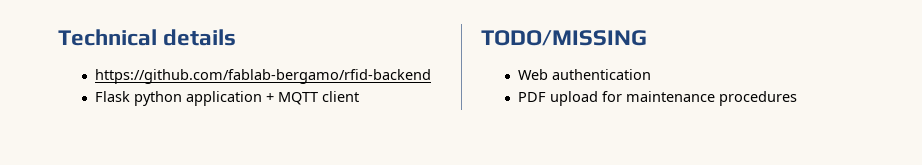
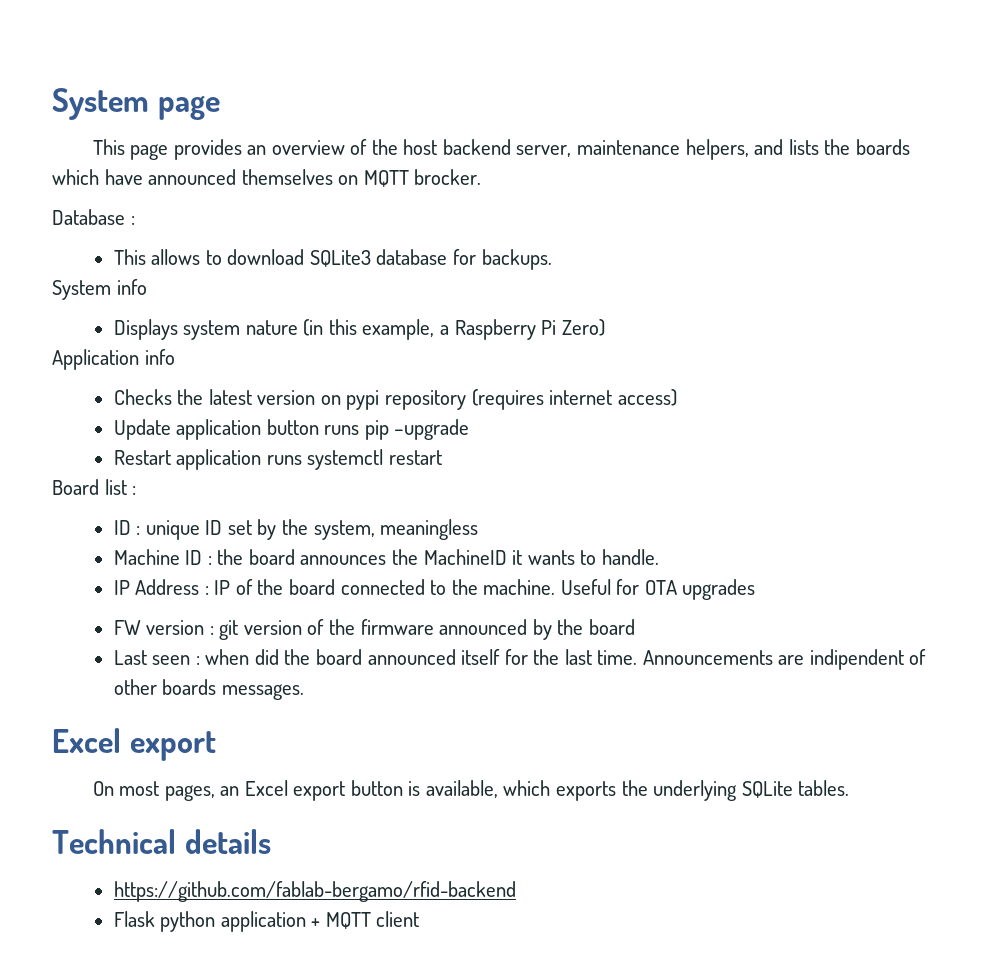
(58, 37) none -> [52,88,220,120] [92,139,910,160] [52,169,482,187] [52,209,135,225] [113,249,552,270] [52,279,147,300] [113,319,605,340] [52,349,175,370] [113,389,677,410] [113,419,470,440] [113,449,442,470] [52,479,137,495] [113,519,479,540] [113,549,659,565] [113,579,756,600] [113,619,635,640] [113,649,927,670] [113,679,304,700] [52,728,216,761] [92,780,850,801] System page // This page provides an overview of the host backend server, maintenance helpers, and lists the boards which have announced themselves on MQTT brocker. // Database : // This allows to download SQLite3 database for backups. // System info // Displays system nature (in this example, a Raspberry Pi Zero) // Application info // Checks the latest version on pypi repository (requires internet access) // Update application button runs pip –upgrade // Restart application runs systemctl restart // Board list : // ID : unique ID set by the system, meaningless // Machine ID : the board announces the MachineID it wants to handle. // IP Address : IP of the board connected to the machine. Useful for OTA upgrades // FW version : git version of the firmware announced by the board // Last seen : when did the board announced itself for the last time. Announcements are indipendent of other boards messages. // Excel export // On most pages, an Excel export button is available, which exports the underlying SQLite tables. //
[481,30,647,46] [518,69,652,80] [518,91,798,106] // TODO/MISSING // Web authentication // PDF upload for maintenance procedures -> (420, 919) none

